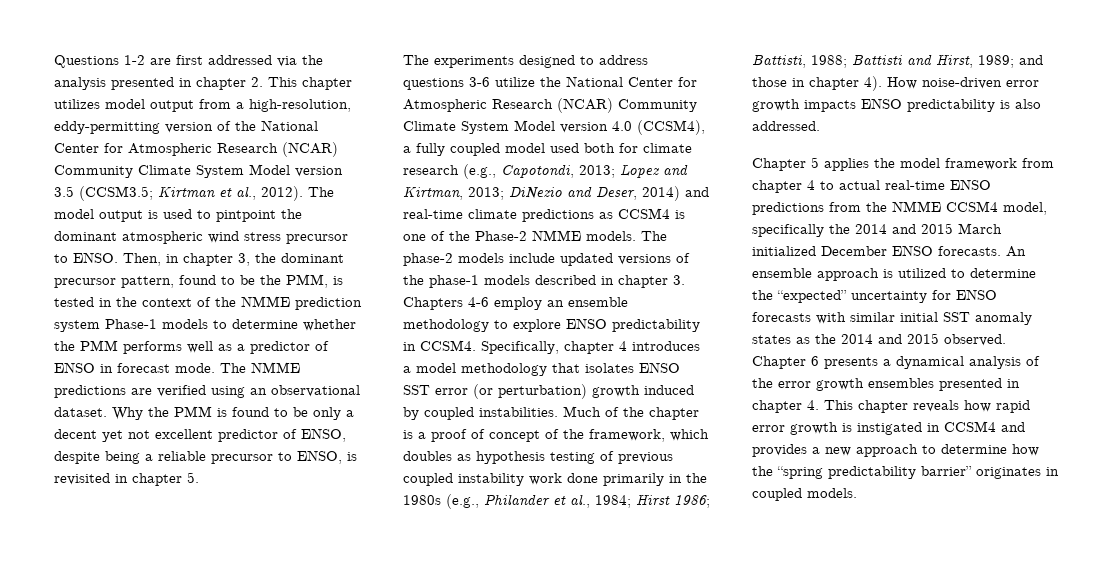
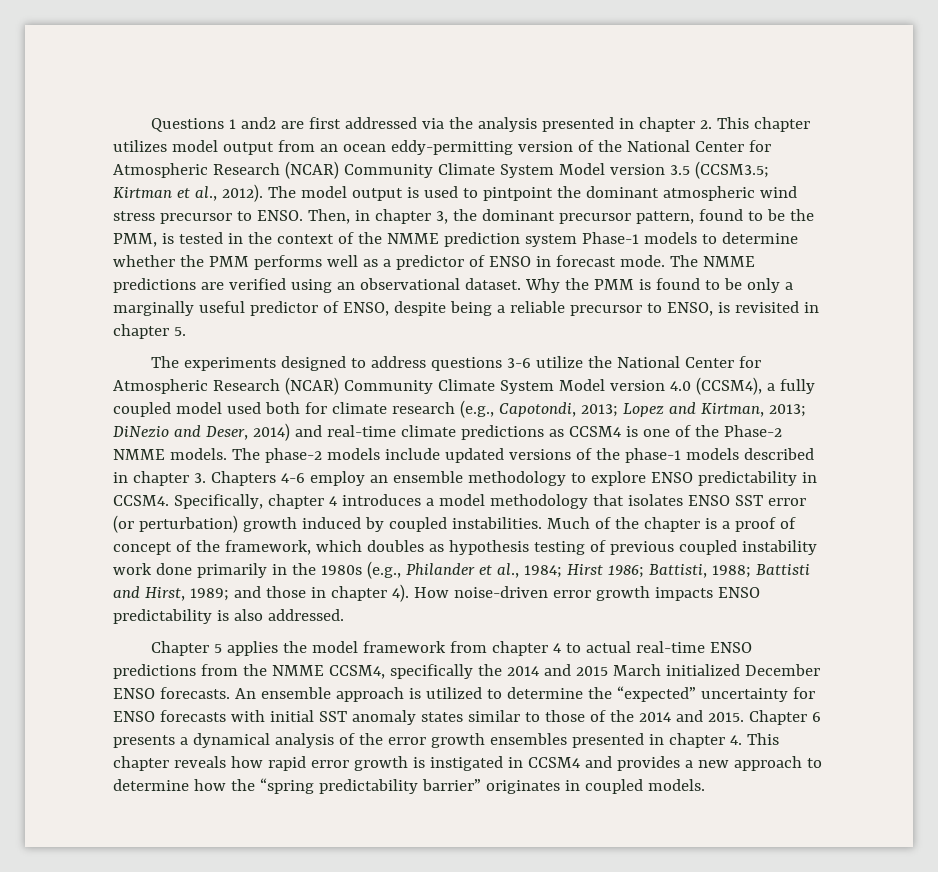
[124,55,145,65] 1-2 -> [228,117,276,129] 1 and2
[236,99,351,112] a high-resolution, -> [319,144,386,152] an ocean
[54,429,213,442] decent yet not excellent -> [113,301,245,316] marginally useful
[946,201,1047,215] CCSM4 model, -> [328,665,385,679] CCSM4,
[850,312,895,322] similar -> (265, 716) none
[796,333,1006,346] as the 2014 and 2015 observed. -> [467,710,744,722] similar to those of the 2014 and 2015.

